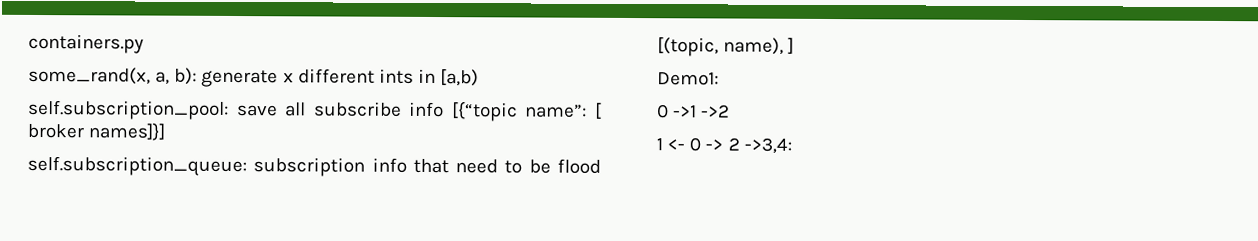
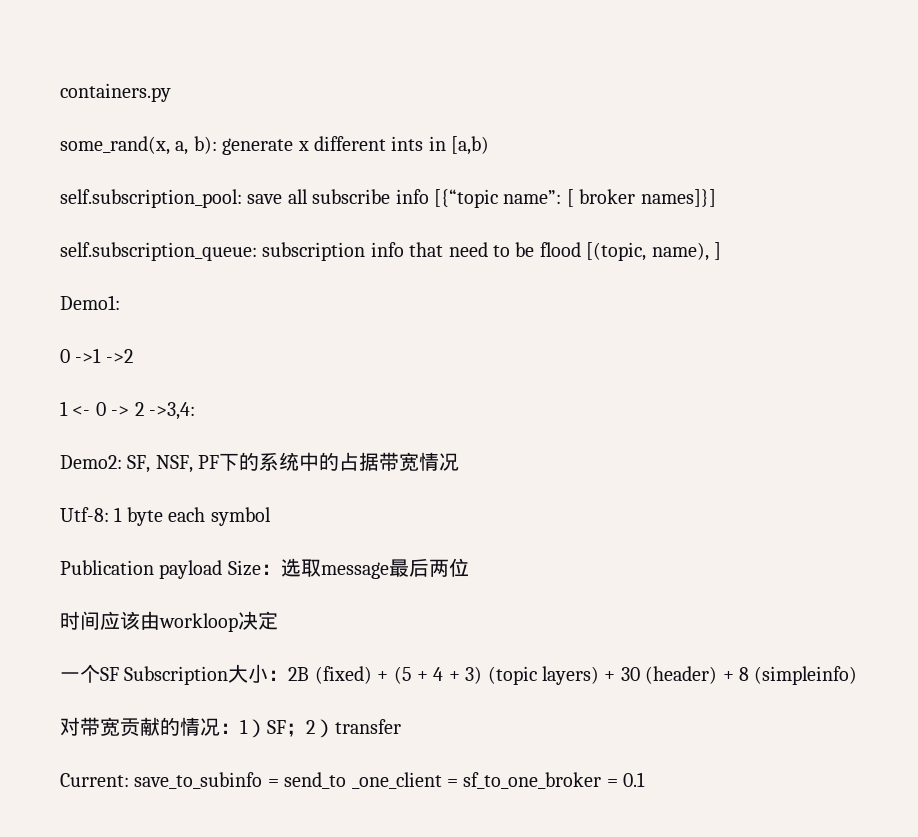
(792, 145) none -> [60,452,460,473] [60,507,271,526] [60,558,469,579] [60,611,278,632] [60,664,858,685] [60,717,401,738] [60,772,646,789] // Demo2: SF, NSF, PF下的系统中的占据带宽情况 // Utf-8: 1 byte each symbol // Publication payload Size：选取message最后两位 // 时间应该由workloop决定 // 一个SF Subscription大小：2B (fixed) + (5 + 4 + 3) (topic layers) + 30 (header) + 8 (simpleinfo) // 对带宽贡献的情况：1）SF；2）transfer // Current: save_to_subinfo = send_to _one_client = sf_to_one_broker = 0.1

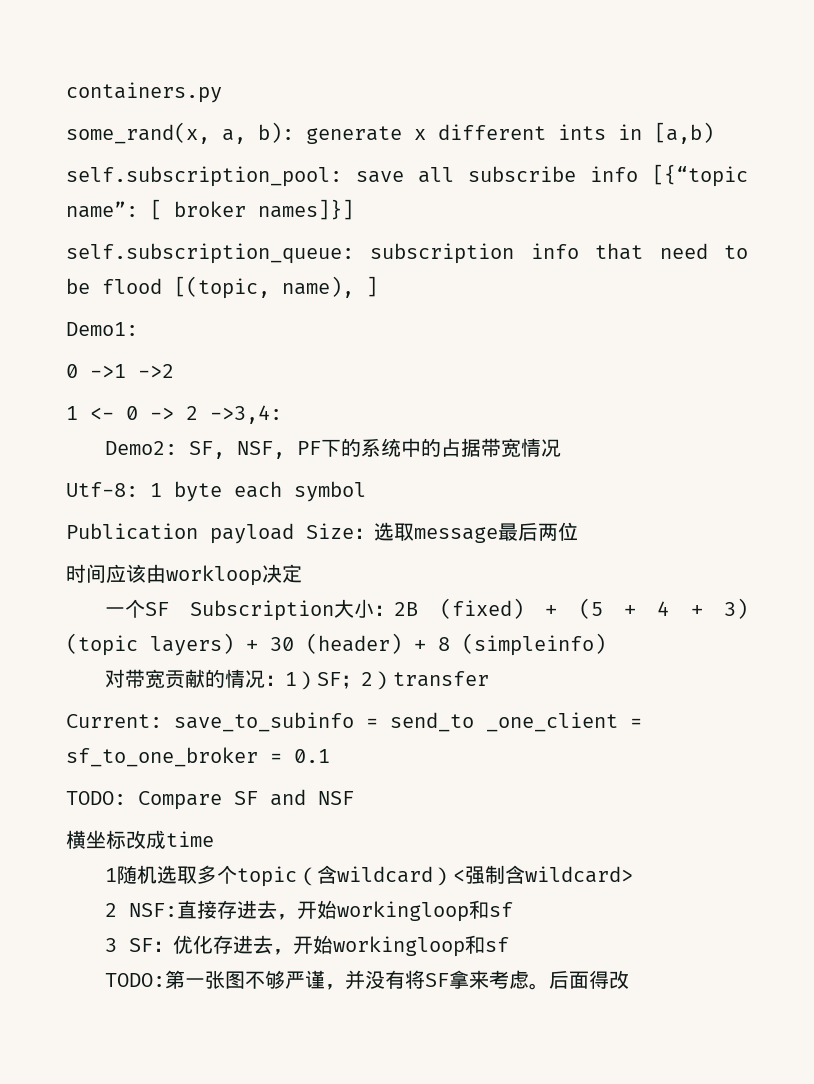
(646, 779) none -> [66,789,354,810] [66,830,214,849] [105,865,634,887] [105,900,514,922] [105,935,510,957] [105,970,630,990] // TODO: Compare SF and NSF // 横坐标改成time // 1随机选取多个topic（含wildcard）<强制含wildcard> // 2 NSF:直接存进去，开始workingloop和sf // 3 SF：优化存进去，开始workingloop和sf // TODO:第一张图不够严谨，并没有将SF拿来考虑。后面得改

